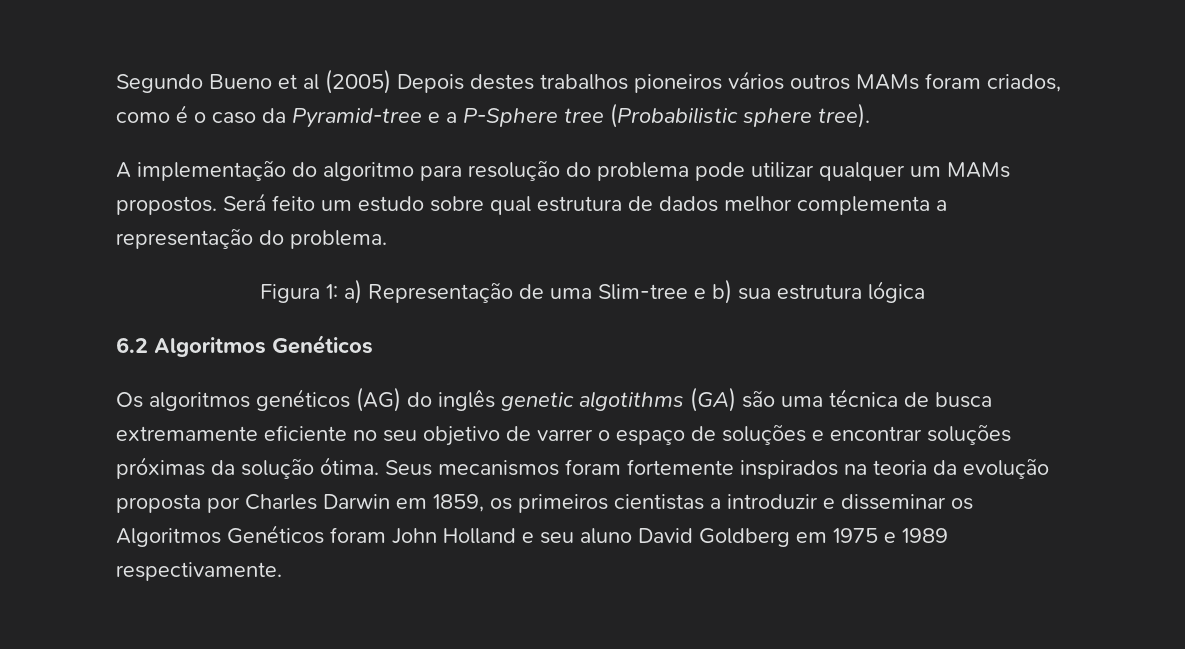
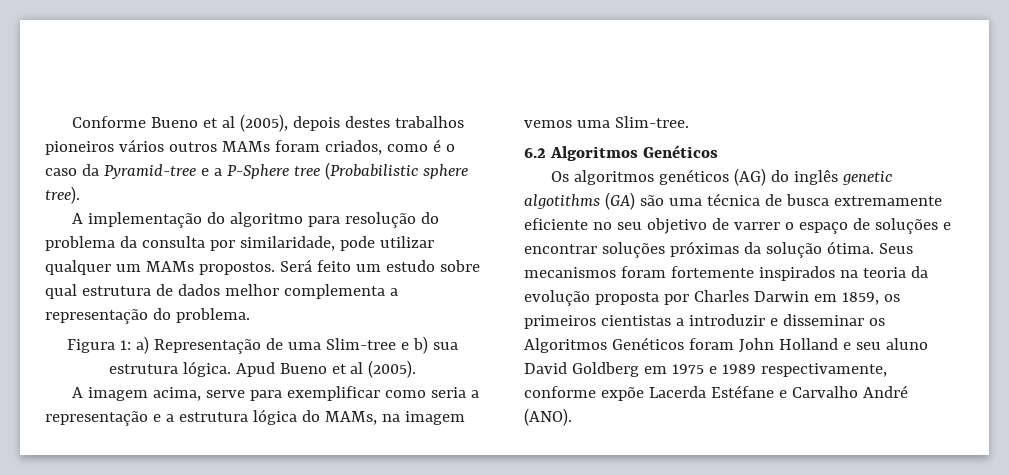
[116,69,464,94] Segundo Bueno et al (2005) Depois -> [72,114,341,132] Conforme Bueno et al (2005), depois
(689, 171) none -> [119,236,335,251] da consulta por similaridade,
[868,281,925,303] lógica -> [182,360,417,378] [72,386,480,401] [45,409,465,426] [524,116,689,128] lógica. Apud Bueno et al (2005). // A imagem acima, serve para exemplificar como seria a representação e a estrutura lógica do MAMs, na imagem vemos uma Slim-tree.
[116,562,282,581] respectivamente. -> [760,363,887,377] [524,385,908,401] [524,408,572,426] respectivamente, conforme expõe Lacerda Estéfane e Carvalho André (ANO).

